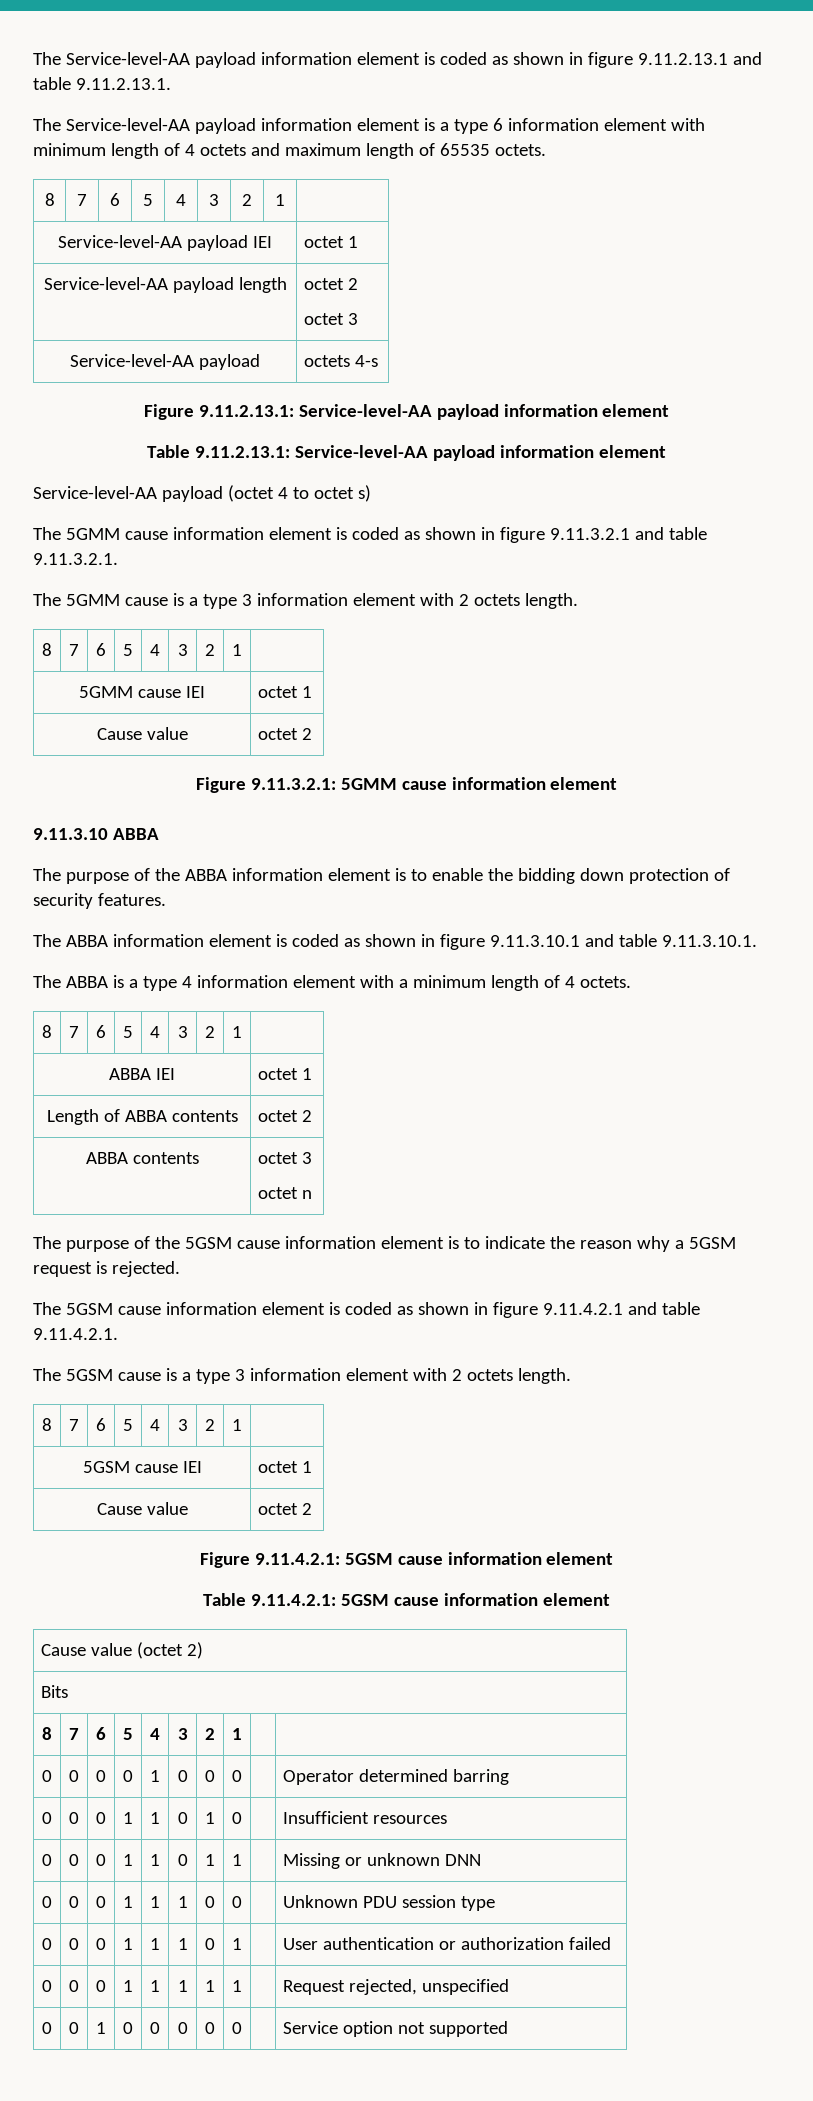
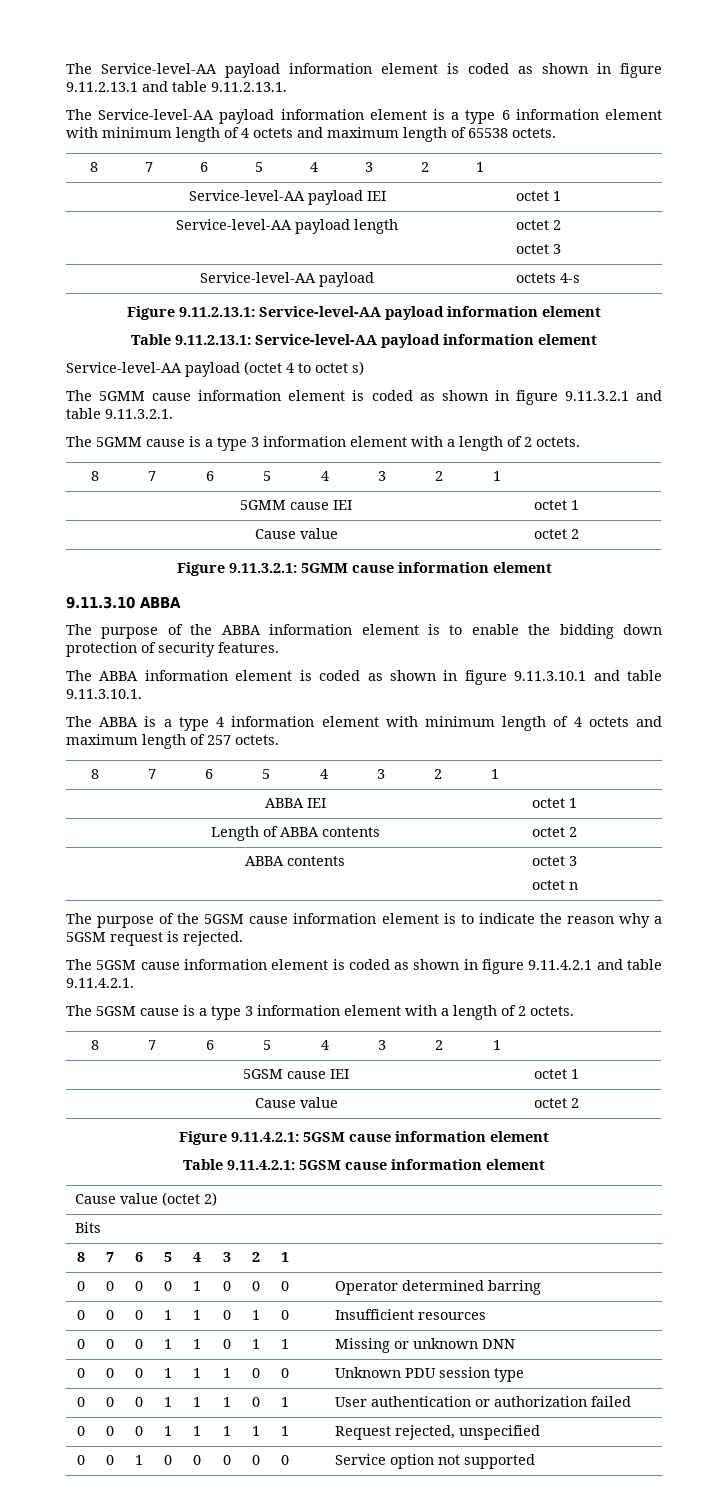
[439,143,490,156] 65535 -> [468,128,508,138] 65538
[458,593,578,609] 2 octets length. -> [447,436,580,451] a length of 2 octets.
[398,975,575,991] a minimum length of 4 -> [424,716,662,731] [66,734,231,749] minimum length of 4 octets and maximum length of 257
[451,1368,571,1384] 2 octets length. -> [441,1005,574,1020] a length of 2 octets.

